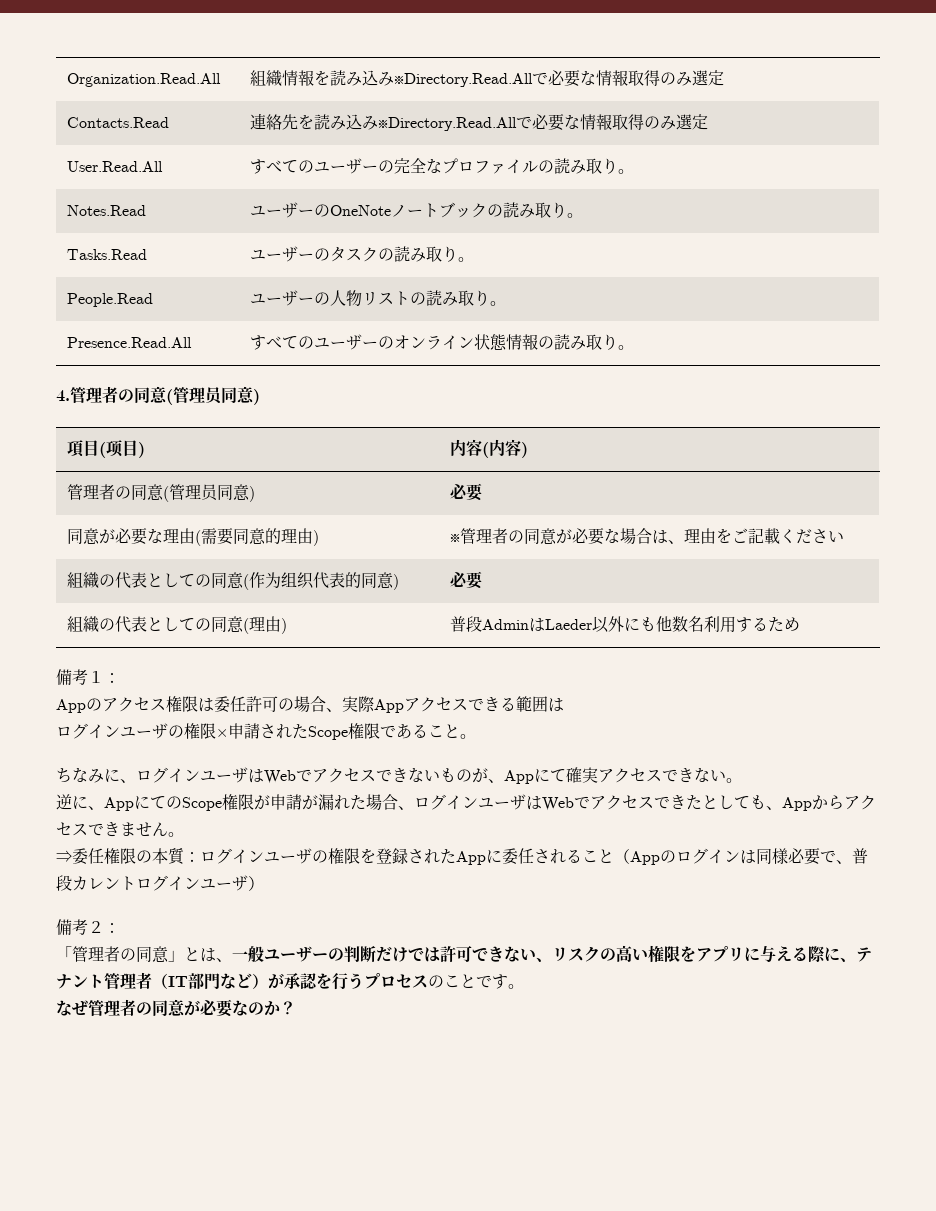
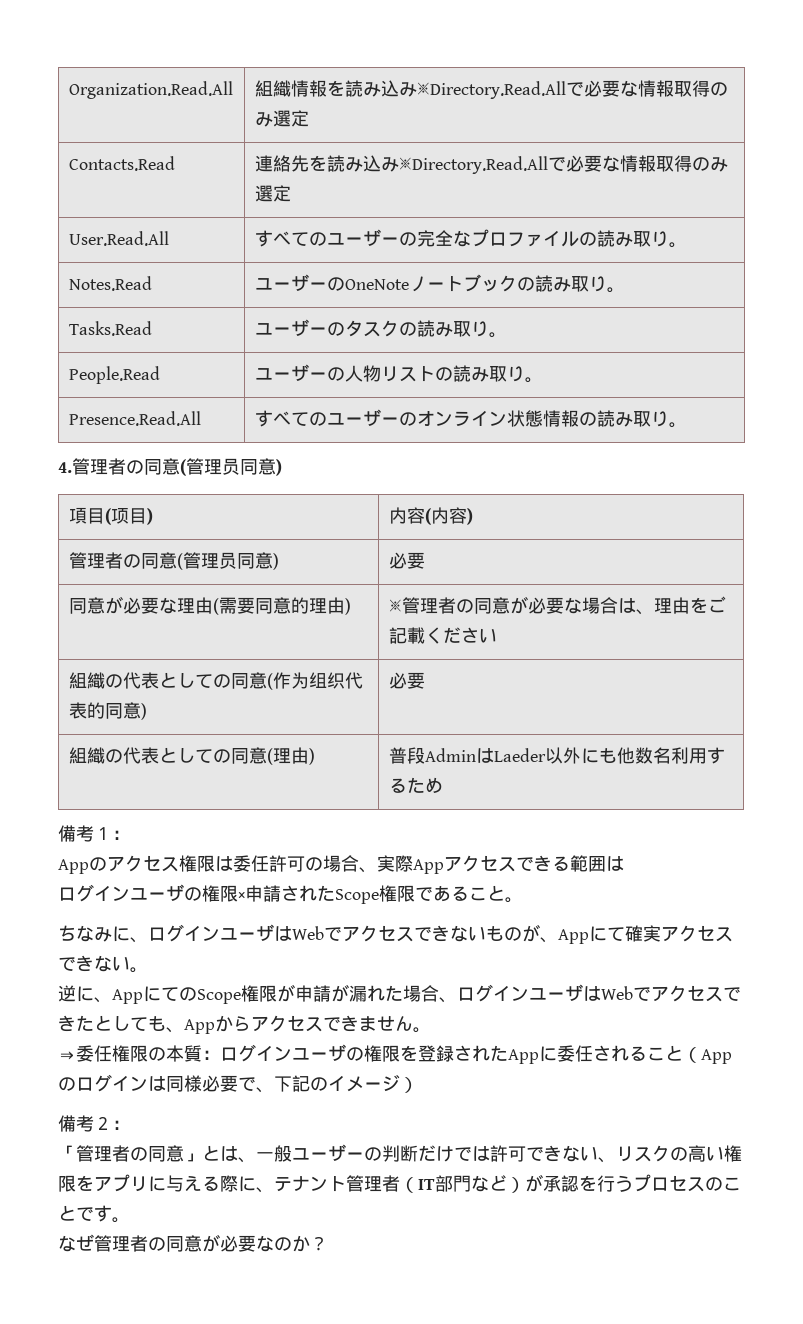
[852,848,868,864] [56,875,248,891] 普段カレントログインユーザ -> [274,1075,400,1092] 下記のイメージ

